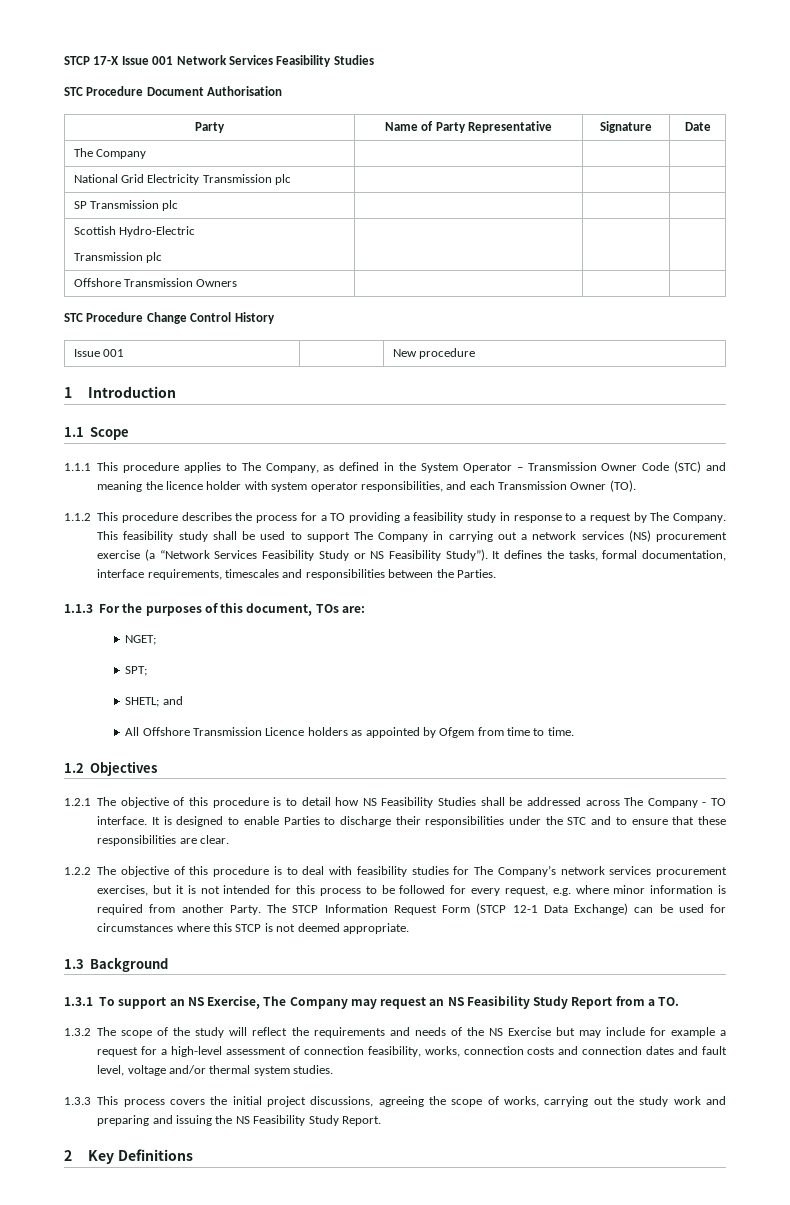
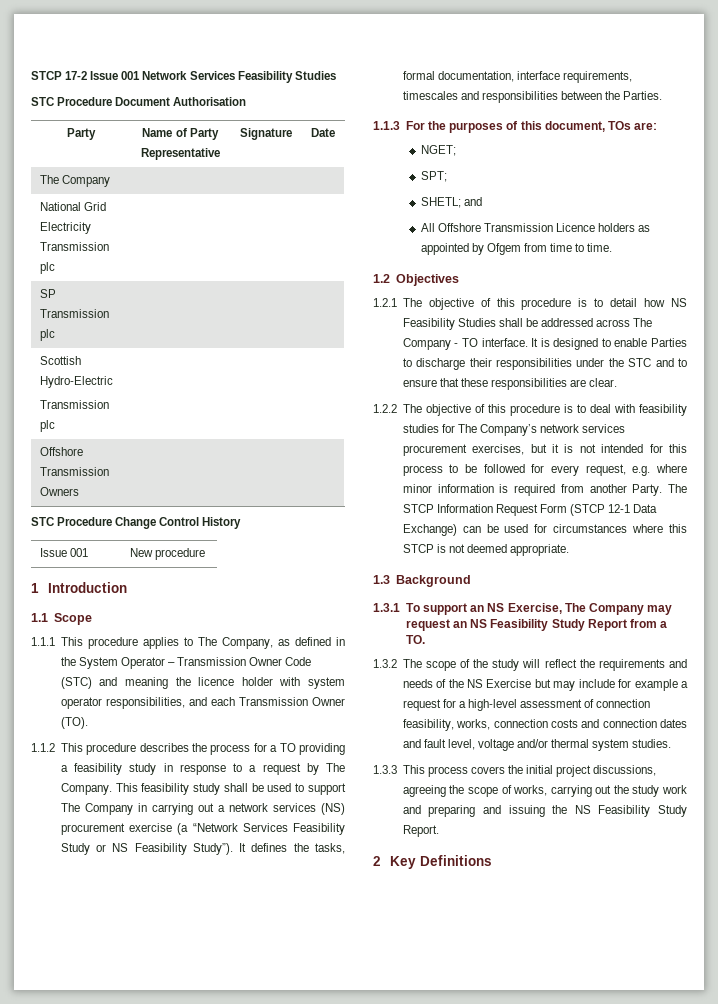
[64,56,120,65] STCP 17-X -> [31,71,88,80] STCP 17-2

